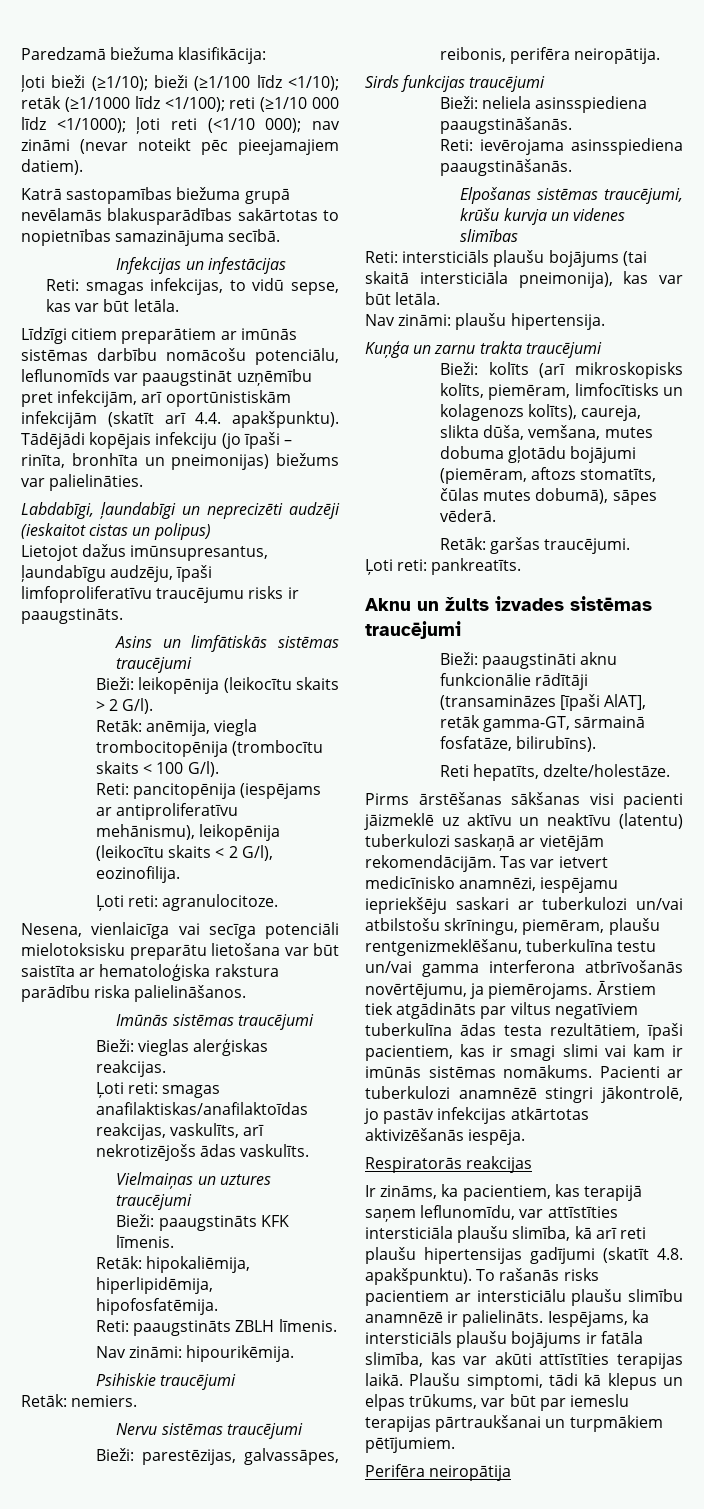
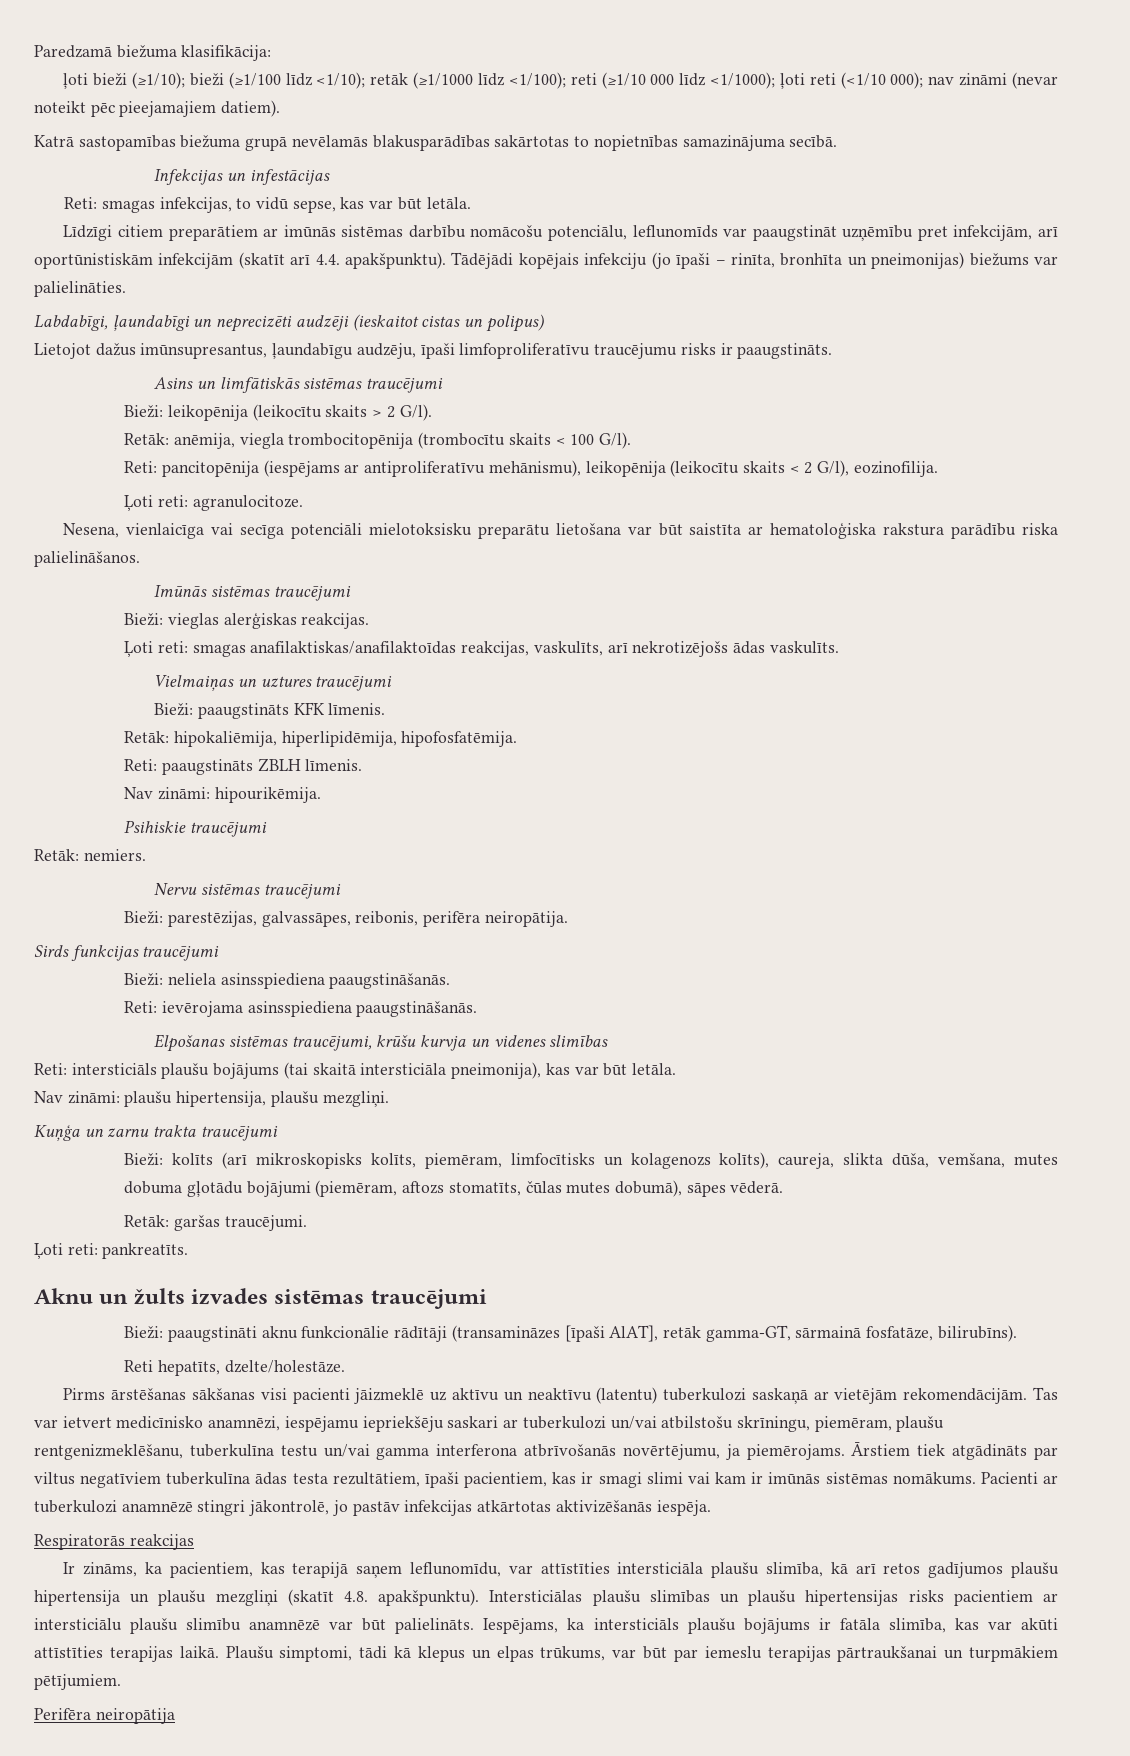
[510,313,605,330] hipertensija. -> [176,1091,389,1107] hipertensija, plaušu mezgliņi.
[619,1227,646,1239] [365,1247,683,1264] [365,1268,560,1285] reti plaušu hipertensijas gadījumi (skatīt 4.8. apakšpunktu). To rašanās -> [883,1562,1060,1578] [34,1589,899,1606] retos gadījumos plaušu hipertensija un plaušu mezgliņi (skatīt 4.8. apakšpunktu). Intersticiālas plaušu slimības un plaušu hipertensijas
[447,1311,459,1323] ir -> [329,1618,387,1631] var būt

